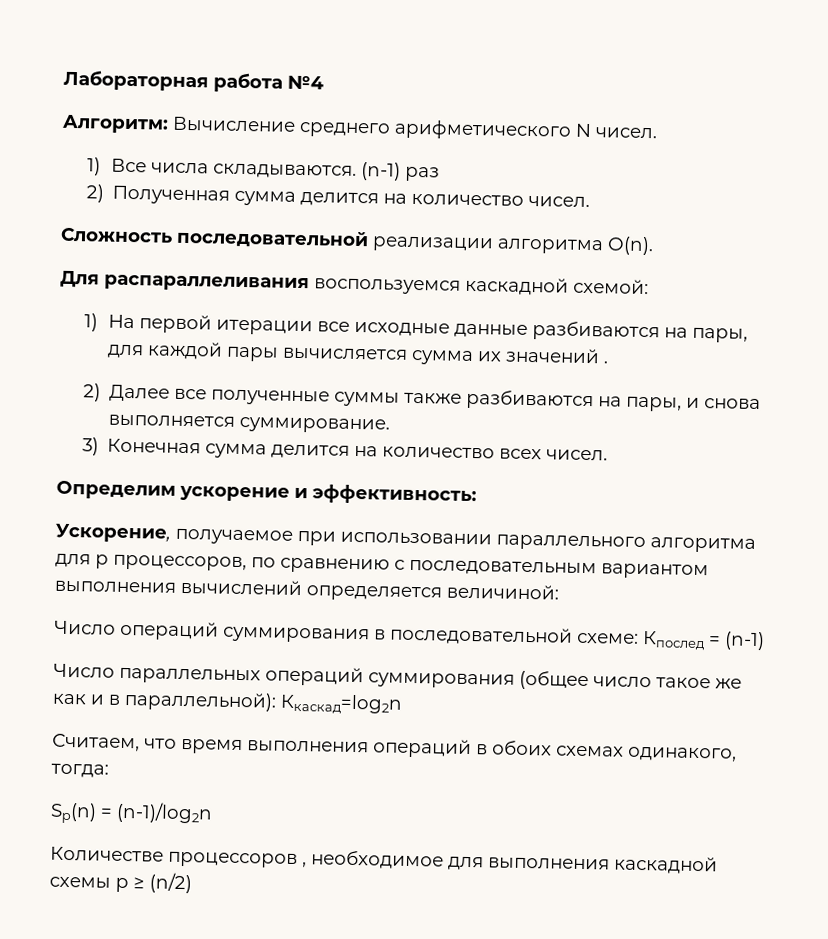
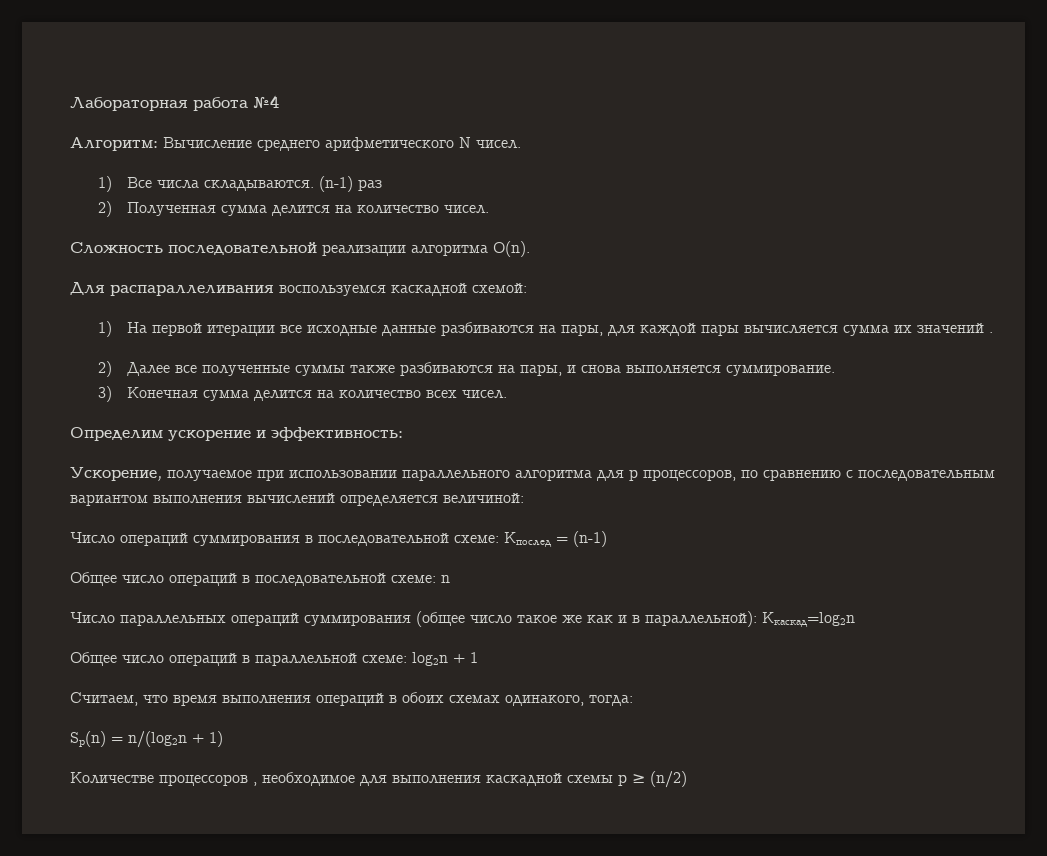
(765, 641) none -> [70,572,450,586] // Общее число операций в последовательной схеме: n
(403, 704) none -> [70,652,478,666] // Общее число операций в параллельной схеме: log2n + 1
[116,801,213,824] (n-1)/log2n -> [128,731,223,748] n/(log2n + 1)

